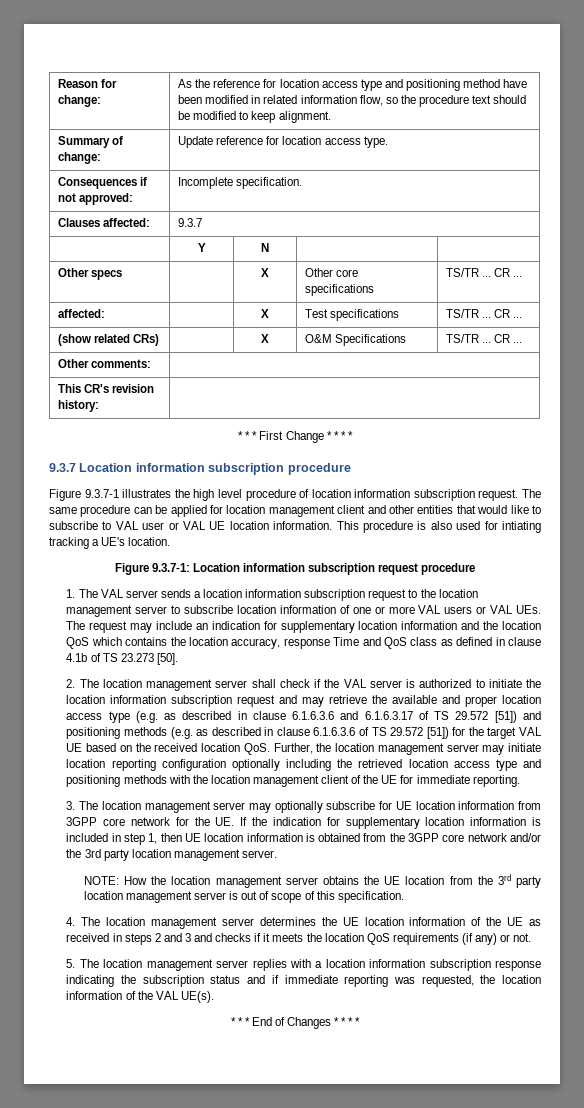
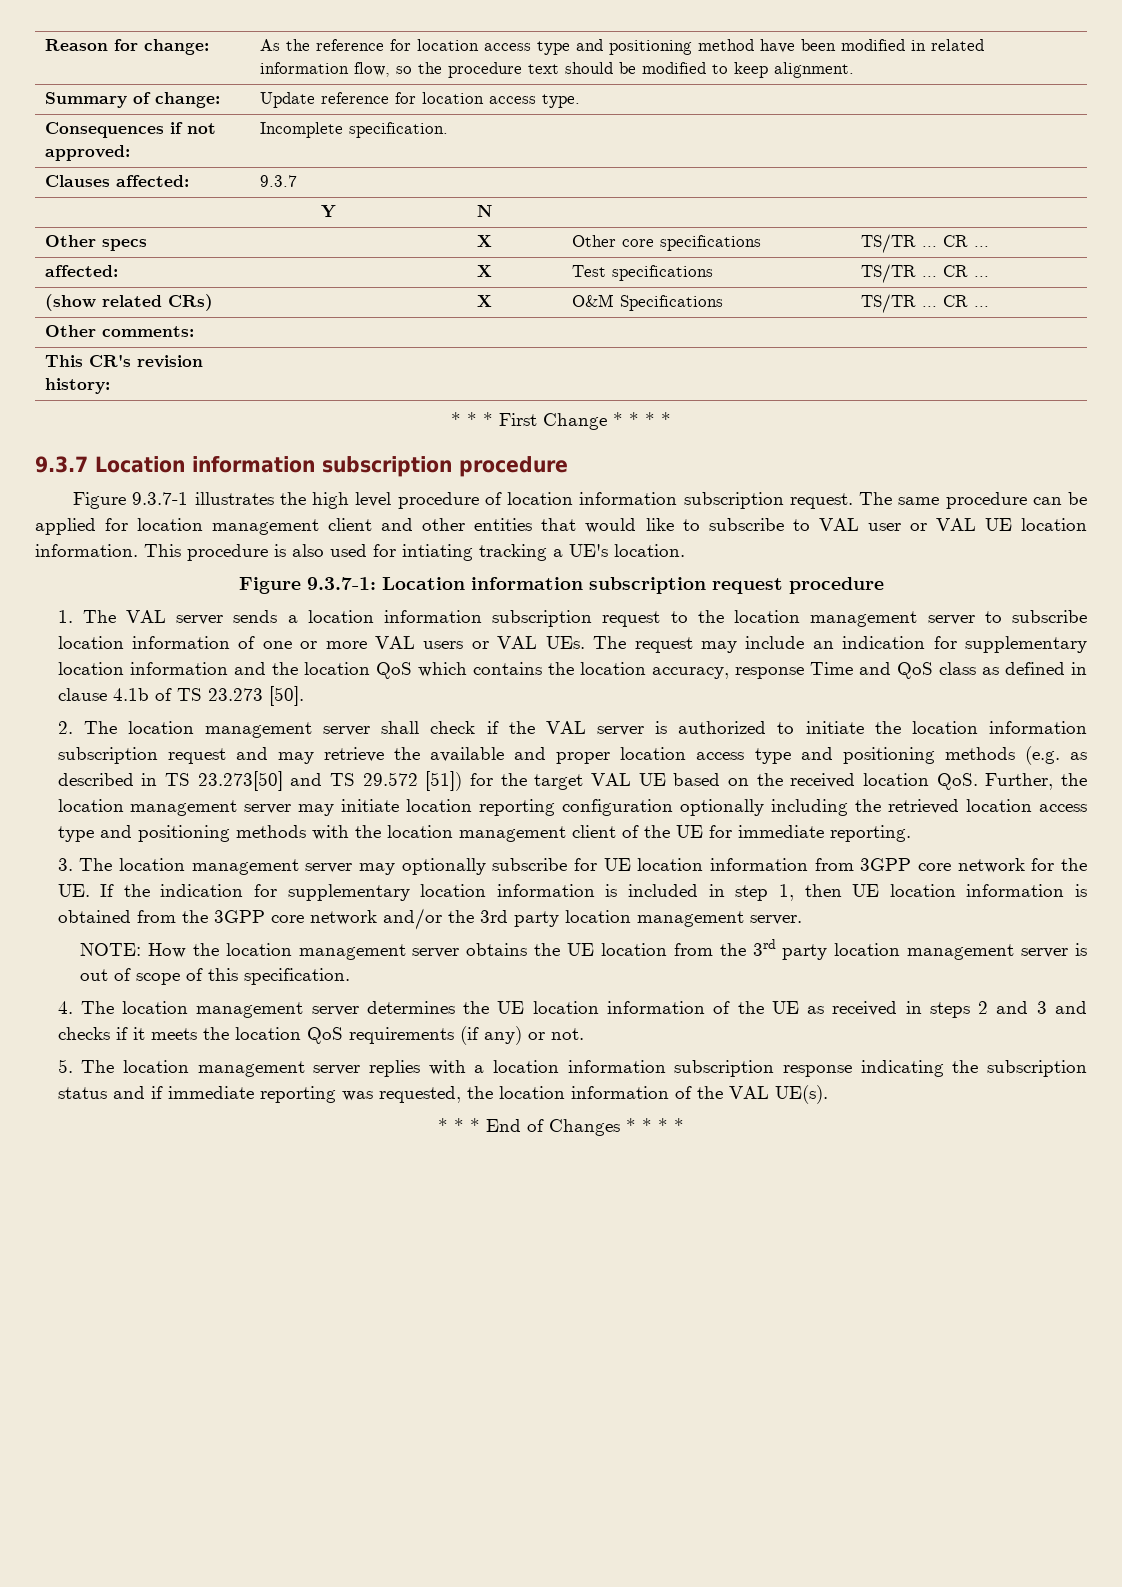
[135,711,517,723] (e.g. as described in clause 6.1.6.3.6 and 6.1.6.3.17 of TS 29.572 [51]) -> (791, 756) none
[276,727,369,736] clause 6.1.6.3.6 of -> [164,771,323,791] TS 23.273[50] and

